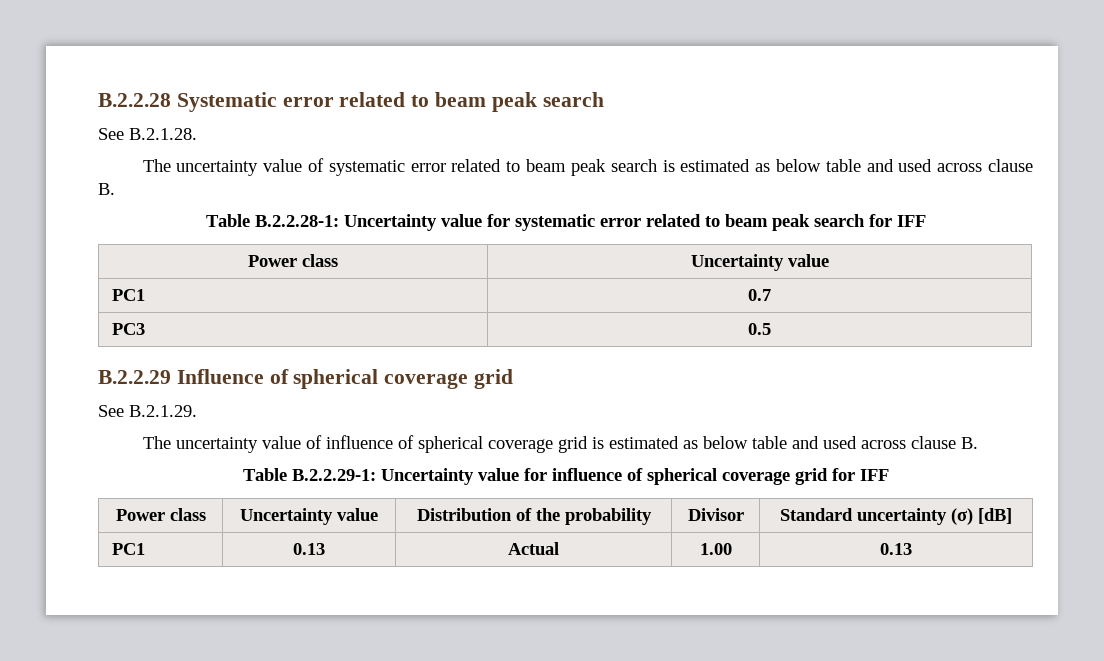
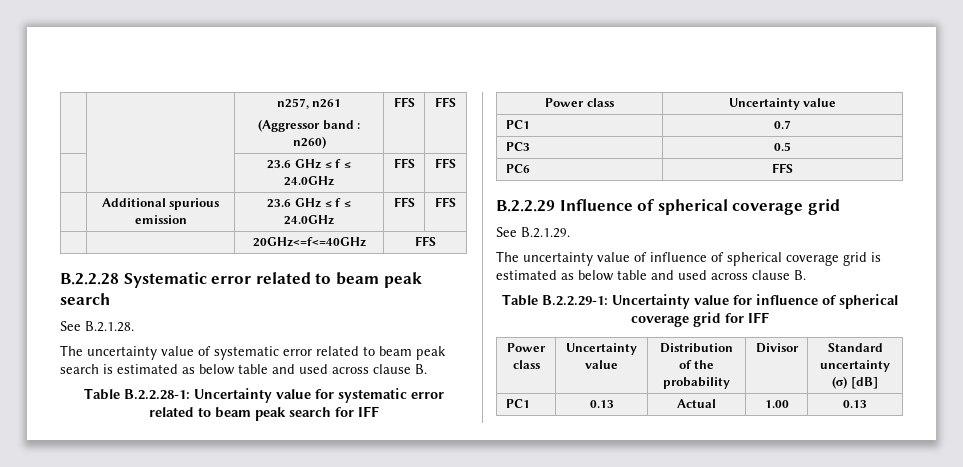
(98, 100) none -> [276,98,342,109] [257,119,361,132] [292,136,326,149] [393,97,415,107] [435,97,456,107] [267,159,351,169] [284,176,334,186] [393,158,415,168] [435,158,456,168] [101,198,220,210] [134,215,187,224] [267,198,351,208] [284,215,334,225] [393,197,415,207] [435,197,456,207] [252,237,366,247] [414,236,436,246] | | n257, n261 // (Aggressor band : n260) | FFS | FFS // | | 23.6 GHz ≤ f ≤ 24.0GHz | FFS | FFS // | Additional spurious emission | 23.6 GHz ≤ f ≤ 24.0GHz | FFS | FFS // | | 20GHz<=f<=40GHz | FFS //
(772, 329) none -> [505,164,530,173] [772,163,793,173] // PC6 | FFS

